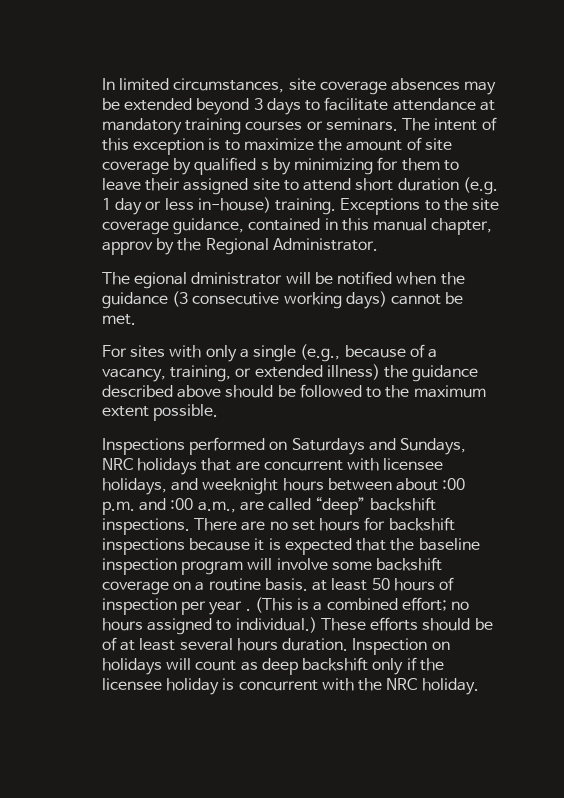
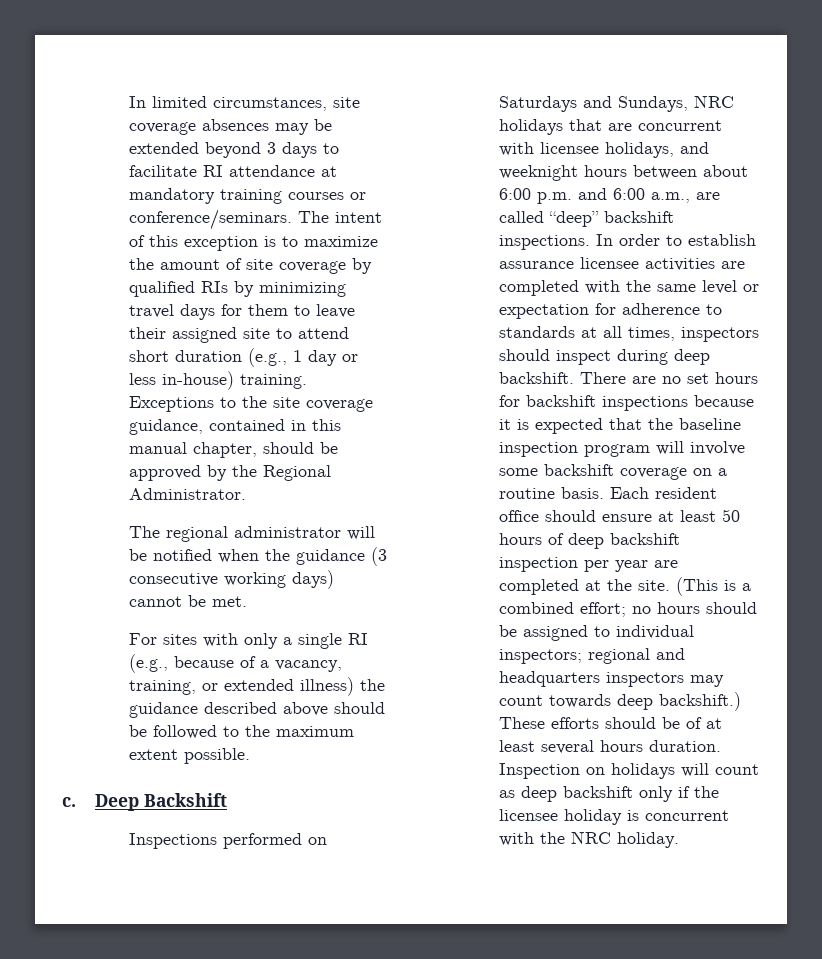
(389, 104) none -> [202,165,223,177] RI
[325,118,398,131] seminars. -> [128,209,292,230] conference/seminars.
[260,161,269,170] s -> [200,281,228,293] RIs
(374, 166) none -> [128,304,215,320] travel days
[463,177,499,195] (e.g. -> [247,348,287,367] (e.g.,
[101,241,153,255] approv -> [262,442,338,454] [128,465,201,481] should be approved
[133,272,283,289] egional dministrator -> [165,526,341,542] regional administrator
(297, 353) none -> [347,633,368,645] RI
(218, 412) none -> [62,793,228,811] // c. Deep Backshift
[442,478,466,490] :00 -> [498,188,531,200] 6:00
[170,498,194,510] :00 -> [612,188,645,200] 6:00
(190, 526) none -> [595,234,756,246] [498,257,745,271] [498,280,759,296] [498,303,722,319] [498,326,759,342] [498,349,710,365] [498,372,574,384] In order to establish assurance licensee activities are completed with the same level or expectation for adherence to standards at all times, inspectors should inspect during deep backshift.
(308, 584) none -> [609,487,717,499] [498,510,652,522] Each resident office should ensure
(455, 584) none -> [567,533,680,549] deep backshift
[245,609,251,611] . -> [653,560,678,568] [498,579,670,595] are completed at the site.
[146,617,317,635] assigned to individual.) -> [705,602,757,614] [498,625,694,641] [498,648,685,664] [498,671,724,687] [498,692,741,711] should be assigned to individual inspectors; regional and headquarters inspectors may count towards deep backshift.)

